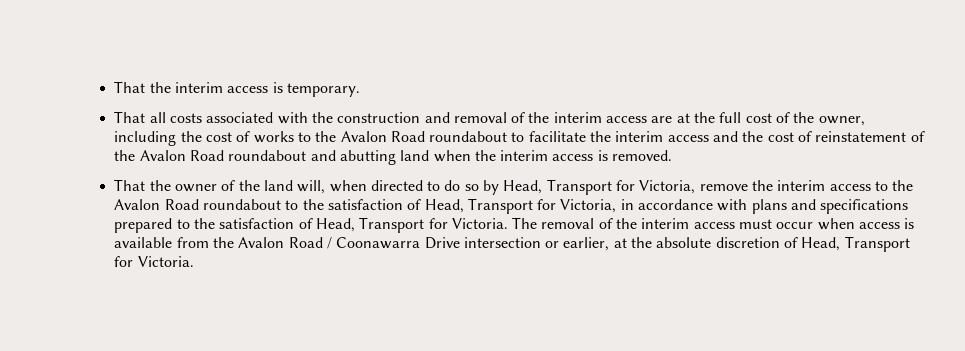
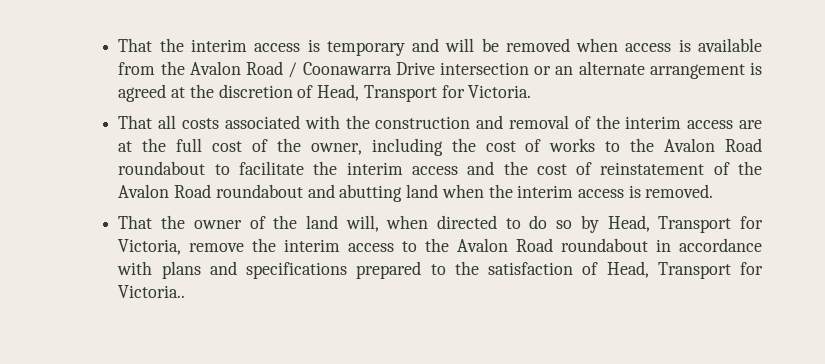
[286,83,360,97] temporary. -> [326,38,762,56] [118,61,762,79] [118,84,532,102] temporary and will be removed when access is available from the Avalon Road / Coonawarra Drive intersection or an alternate arrangement is agreed at the discretion of Head, Transport for Victoria.
[285,198,617,214] to the satisfaction of Head, Transport for Victoria, -> (649, 245) none
[451,217,915,230] [114,236,910,252] [114,256,194,267] Victoria. The removal of the interim access must occur when access is available from the Avalon Road / Coonawarra Drive intersection or earlier, at the absolute discretion of Head, Transport for Victoria. -> [118,285,186,298] Victoria..

